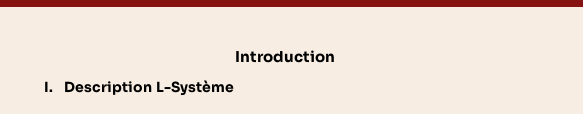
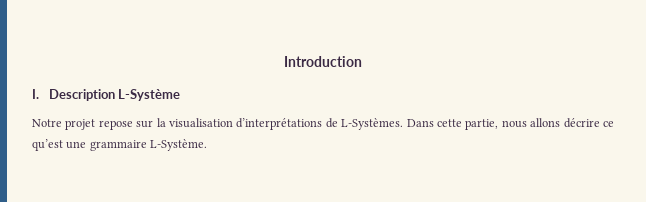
(234, 88) none -> [32,118,614,130] [32,139,208,151] // Notre projet repose sur la visualisation d’interprétations de L-Systèmes. Dans cette partie, nous allons décrire ce qu’est une grammaire L-Système.

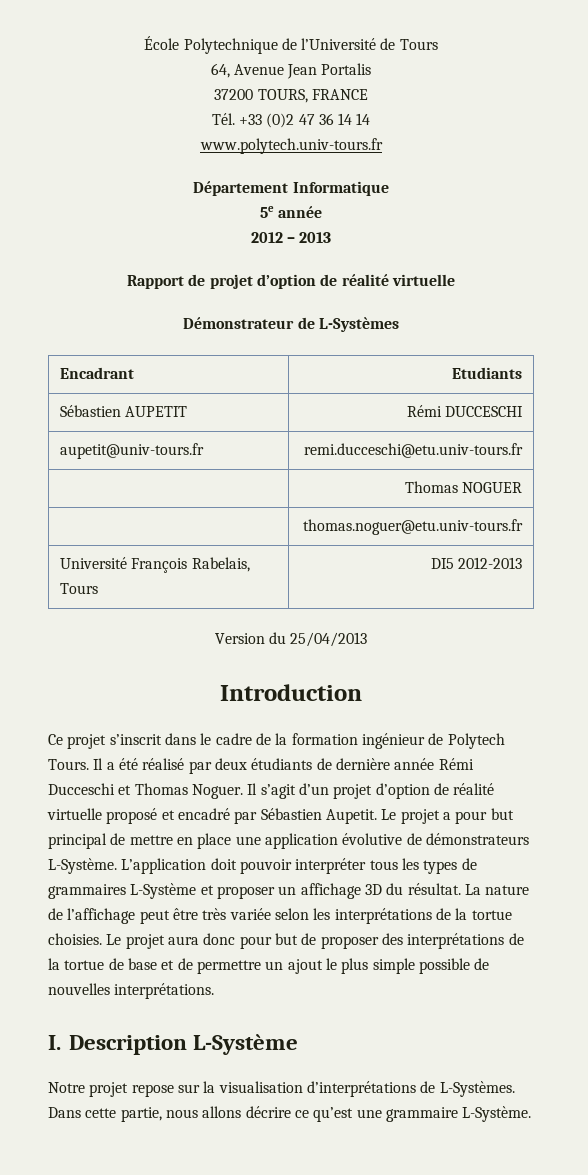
[284,56,362,67] Introduction -> [144,36,438,54] [210,63,372,79] [214,89,368,103] [211,113,371,128] [199,138,383,154] [193,181,389,196] [259,206,323,218] [250,232,332,243] [127,274,455,289] [183,317,399,332] [60,367,135,379] [451,367,522,379] [60,405,188,417] [406,405,523,417] [60,443,205,459] [303,443,523,458] [404,481,522,493] [302,519,523,535] [60,557,250,573] [60,583,99,594] [430,557,522,569] [214,632,368,647] [220,684,362,701] [48,733,505,749] [48,758,474,774] [48,783,495,799] [47,808,514,824] [48,833,529,849] [48,858,477,874] [48,883,530,899] [48,908,512,924] [48,933,524,949] [48,958,490,974] [48,983,215,999] École Polytechnique de l’Université de Tours // 64, Avenue Jean Portalis // 37200 TOURS, FRANCE // Tél. +33 (0)2 47 36 14 14 // www.polytech.univ-tours.fr // Département Informatique // 5e année // 2012 – 2013 // Rapport de projet d’option de réalité virtuelle // Démonstrateur de L-Systèmes // Encadrant | Etudiants // Sébastien AUPETIT | Rémi DUCCESCHI // aupetit@univ-tours.fr | remi.ducceschi@etu.univ-tours.fr // | Thomas NOGUER // | thomas.noguer@etu.univ-tours.fr // Université François Rabelais, Tours | DI5 2012-2013 // Version du 25/04/2013 // Introduction // Ce projet s’inscrit dans le cadre de la formation ingénieur de Polytech Tours. Il a été réalisé par deux étudiants de dernière année Rémi Ducceschi et Thomas Noguer. Il s’agit d’un projet d’option de réalité virtuelle proposé et encadré par Sébastien Aupetit. Le projet a pour but principal de mettre en place une application évolutive de démonstrateurs L-Système. L’application doit pouvoir interpréter tous les types de grammaires L-Système et proposer un affichage 3D du résultat. La nature de l’affichage peut être très variée selon les interprétations de la tortue choisies. Le projet aura donc pour but de proposer des interprétations de la tortue de base et de permettre un ajout le plus simple possible de nouvelles interprétations.

